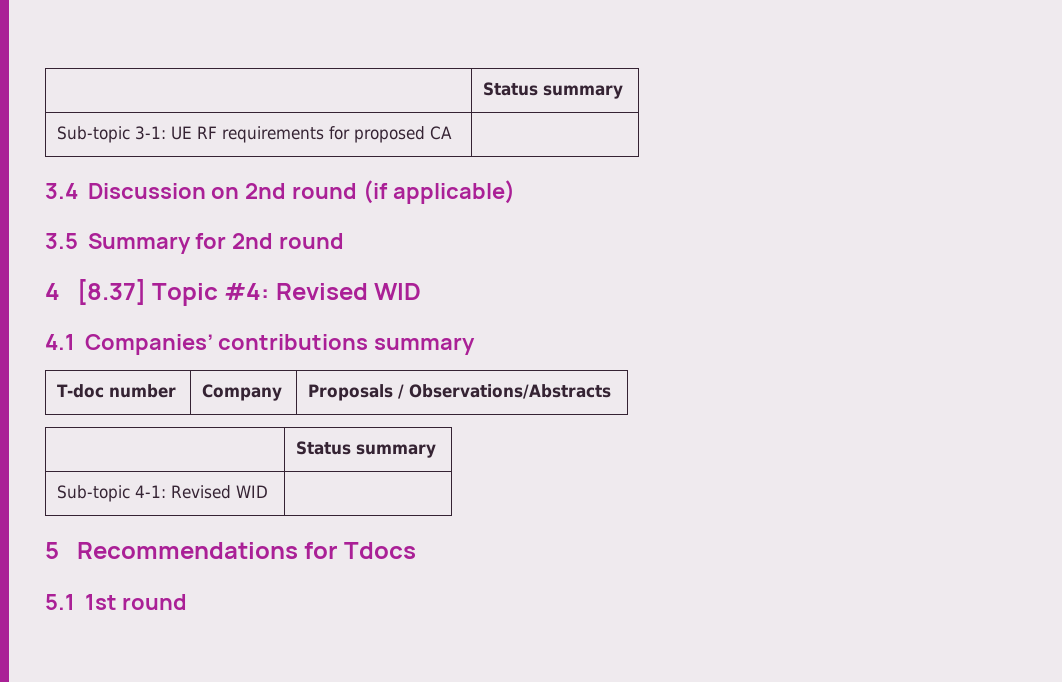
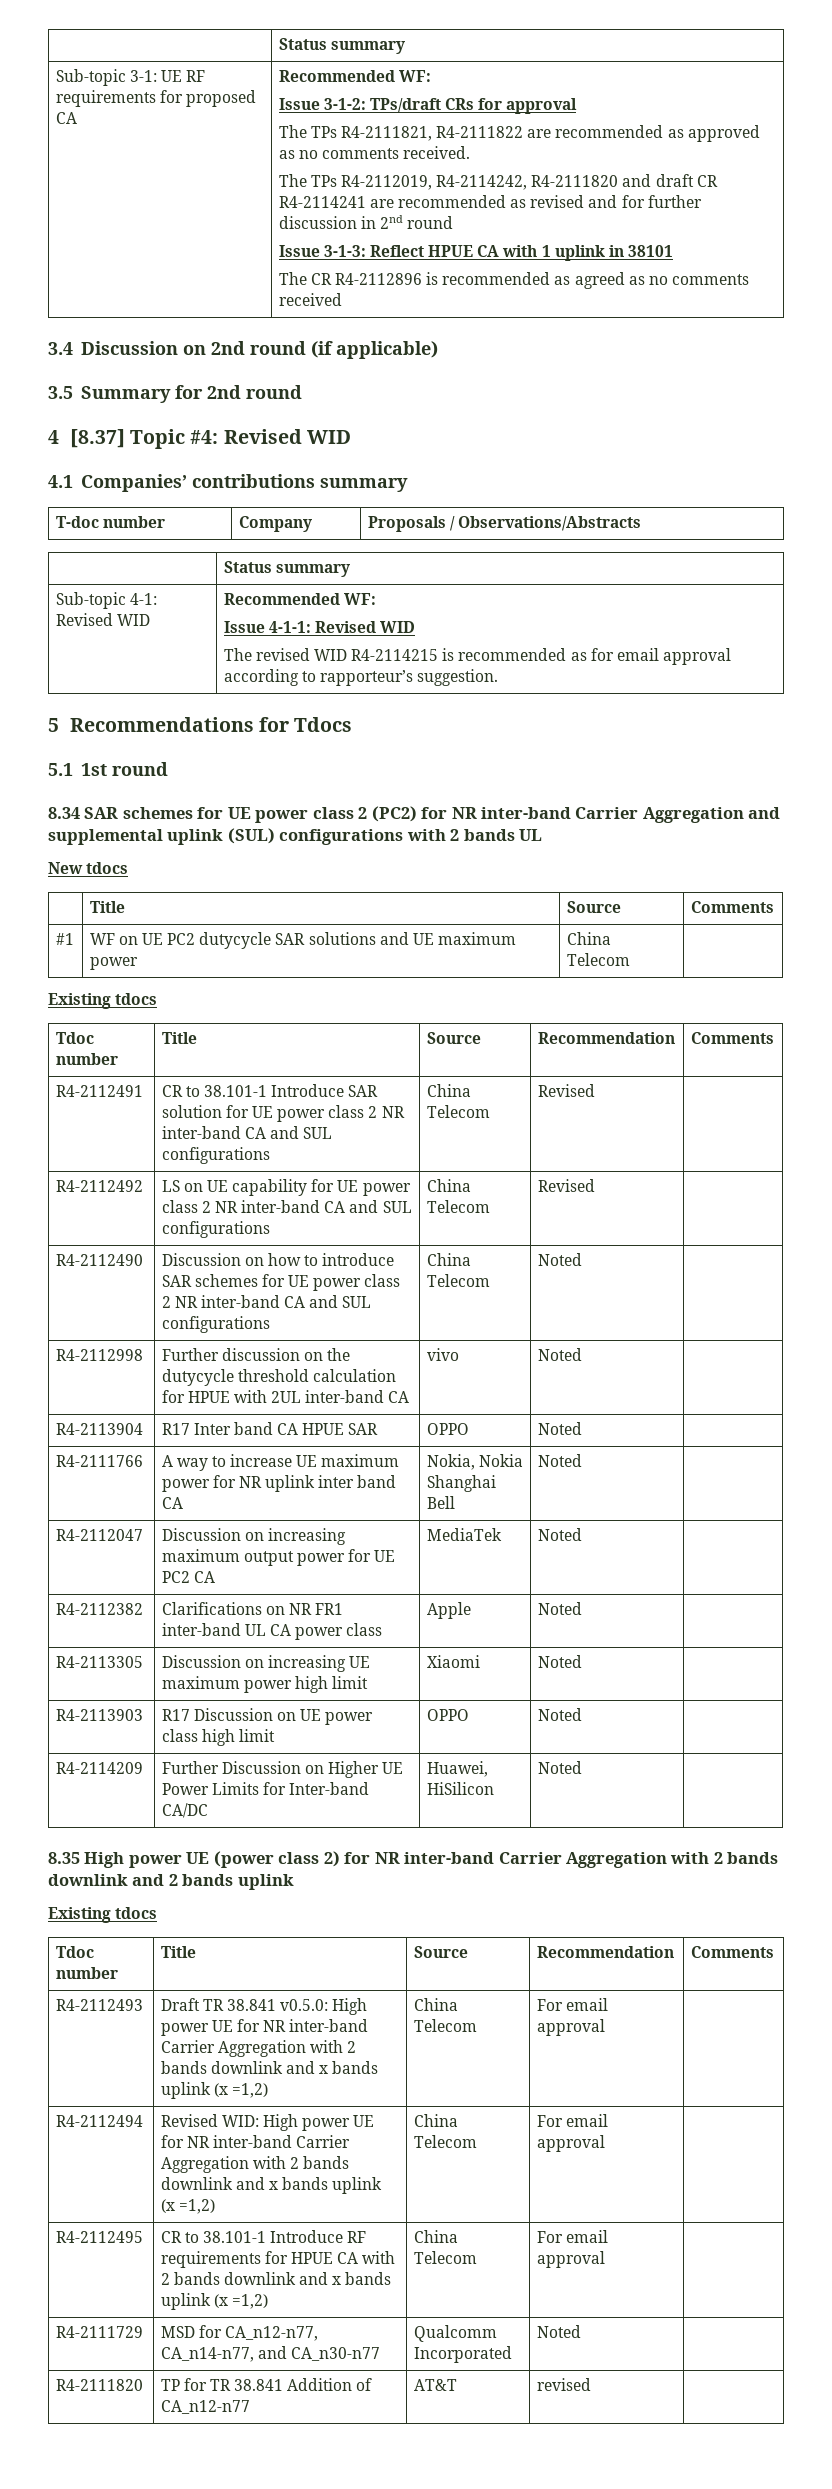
(453, 133) none -> [278,70,431,82] [278,98,578,114] [278,125,760,142] [278,146,471,159] [278,174,718,190] [278,195,702,208] [278,215,454,229] [278,245,674,261] [278,272,750,289] [278,293,342,306] Recommended WF: // Issue 3-1-2: TPs/draft CRs for approval // The TPs R4-2111821, R4-2111822 are recommended as approved as no comments received. // The TPs R4-2112019, R4-2114242, R4-2111820 and draft CR R4-2114241 are recommended as revised and for further discussion in 2nd round // Issue 3-1-3: Reflect HPUE CA with 1 uplink in 38101 // The CR R4-2112896 is recommended as agreed as no comments received
(269, 491) none -> [223,593,376,605] [223,621,416,633] [223,648,732,665] [223,669,499,686] Recommended WF: // Issue 4-1-1: Revised WID // The revised WID R4-2114215 is recommended as for email approval according to rapporteur’s suggestion.
(188, 602) none -> [48,806,781,823] [48,828,543,845] [48,862,129,874] [89,901,125,913] [566,901,621,913] [690,901,774,913] [55,933,74,945] [89,932,517,949] [89,957,138,970] [566,932,611,945] [566,953,630,966] [48,993,158,1009] [55,1032,94,1044] [55,1053,118,1065] [161,1032,197,1044] [426,1032,481,1044] [537,1032,675,1044] [690,1032,774,1044] [55,1085,143,1097] [161,1084,379,1097] [161,1105,405,1122] [161,1126,333,1139] [161,1147,270,1164] [426,1084,471,1097] [426,1105,490,1118] [537,1084,595,1097] [55,1180,143,1192] [161,1179,411,1196] [161,1200,412,1213] [161,1221,270,1238] [426,1179,471,1192] [426,1200,490,1213] [537,1179,595,1192] [55,1254,143,1266] [161,1253,395,1266] [161,1274,401,1291] [161,1295,372,1308] [161,1316,270,1333] [426,1253,471,1266] [426,1274,490,1287] [537,1253,582,1266] [55,1349,143,1361] [161,1348,351,1361] [161,1369,396,1386] [161,1390,410,1403] [426,1348,459,1361] [537,1348,582,1361] [55,1423,143,1435] [161,1422,379,1435] [426,1423,469,1435] [537,1422,582,1435] [55,1455,143,1467] [161,1454,400,1471] [161,1475,397,1492] [161,1497,183,1509] [426,1454,523,1470] [426,1475,496,1492] [426,1496,455,1509] [537,1454,582,1467] [55,1529,143,1541] [161,1528,346,1545] [161,1549,396,1566] [161,1571,215,1583] [426,1528,502,1541] [537,1528,582,1541] [55,1603,143,1615] [161,1602,344,1615] [161,1623,383,1640] [426,1602,471,1619] [537,1602,582,1615] [55,1656,143,1668] [161,1655,371,1672] [161,1676,369,1693] [426,1655,480,1668] [537,1655,582,1668] [55,1709,143,1721] [161,1708,374,1725] [161,1729,275,1746] [426,1709,469,1721] [537,1708,582,1721] [55,1762,143,1774] [161,1761,404,1778] [161,1782,370,1795] [161,1803,208,1818] [426,1761,488,1777] [426,1782,494,1795] [537,1761,582,1774] [48,1851,779,1868] [48,1874,294,1890] [48,1907,158,1923] [55,1946,94,1958] [55,1967,118,1979] [160,1946,196,1958] [413,1946,468,1958] [536,1946,674,1958] [690,1946,774,1958] [55,1999,143,2011] [160,1998,368,2015] [160,2019,369,2036] [160,2040,357,2057] [160,2061,379,2074] [160,2082,268,2099] [413,1998,458,2011] [413,2019,477,2032] [536,1998,608,2011] [536,2019,605,2036] [55,2115,143,2127] [160,2114,375,2131] [160,2135,351,2148] [160,2156,350,2173] [160,2177,383,2194] [160,2199,215,2214] [413,2114,458,2127] [413,2135,477,2148] [536,2114,608,2127] [536,2135,605,2152] [55,2231,143,2243] [160,2230,367,2243] [160,2251,396,2268] [160,2272,392,2285] [160,2293,268,2310] [413,2230,458,2243] [413,2251,477,2264] [536,2230,608,2243] [536,2251,605,2268] [55,2326,143,2338] [160,2325,318,2341] [160,2346,380,2362] [413,2325,497,2342] [413,2346,512,2363] [536,2325,581,2338] [55,2379,143,2391] [160,2378,373,2391] [160,2400,250,2414] [413,2379,457,2391] [536,2378,591,2391] // 8.34 SAR schemes for UE power class 2 (PC2) for NR inter-band Carrier Aggregation and supplemental uplink (SUL) configurations with 2 bands UL // New tdocs // | Title | Source | Comments // #1 | WF on UE PC2 dutycycle SAR solutions and UE maximum power | China Telecom | // Existing tdocs // Tdoc number | Title | Source | Recommendation | Comments // R4-2112491 | CR to 38.101-1 Introduce SAR solution for UE power class 2 NR inter-band CA and SUL configurations | China Telecom | Revised | // R4-2112492 | LS on UE capability for UE power class 2 NR inter-band CA and SUL configurations | China Telecom | Revised | // R4-2112490 | Discussion on how to introduce SAR schemes for UE power class 2 NR inter-band CA and SUL configurations | China Telecom | Noted | // R4-2112998 | Further discussion on the dutycycle threshold calculation for HPUE with 2UL inter-band CA | vivo | Noted | // R4-2113904 | R17 Inter band CA HPUE SAR | OPPO | Noted | // R4-2111766 | A way to increase UE maximum power for NR uplink inter band CA | Nokia, Nokia Shanghai Bell | Noted | // R4-2112047 | Discussion on increasing maximum output power for UE PC2 CA | MediaTek | Noted | // R4-2112382 | Clarifications on NR FR1 inter-band UL CA power class | Apple | Noted | // R4-2113305 | Discussion on increasing UE maximum power high limit | Xiaomi | Noted | // R4-2113903 | R17 Discussion on UE power class high limit | OPPO | Noted | // R4-2114209 | Further Discussion on Higher UE Power Limits for Inter-band CA/DC | Huawei, HiSilicon | Noted | // 8.35 High power UE (power class 2) for NR inter-band Carrier Aggregation with 2 bands downlink and 2 bands uplink // Existing tdocs // Tdoc number | Title | Source | Recommendation | Comments // R4-2112493 | Draft TR 38.841 v0.5.0: High power UE for NR inter-band Carrier Aggregation with 2 bands downlink and x bands uplink (x =1,2) | China Telecom | For email approval | // R4-2112494 | Revised WID: High power UE for NR inter-band Carrier Aggregation with 2 bands downlink and x bands uplink (x =1,2) | China Telecom | For email approval | // R4-2112495 | CR to 38.101-1 Introduce RF requirements for HPUE CA with 2 bands downlink and x bands uplink (x =1,2) | China Telecom | For email approval | // R4-2111729 | MSD for CA_n12-n77, CA_n14-n77, and CA_n30-n77 | Qualcomm Incorporated | Noted | // R4-2111820 | TP for TR 38.841 Addition of CA_n12-n77 | AT&T | revised |

